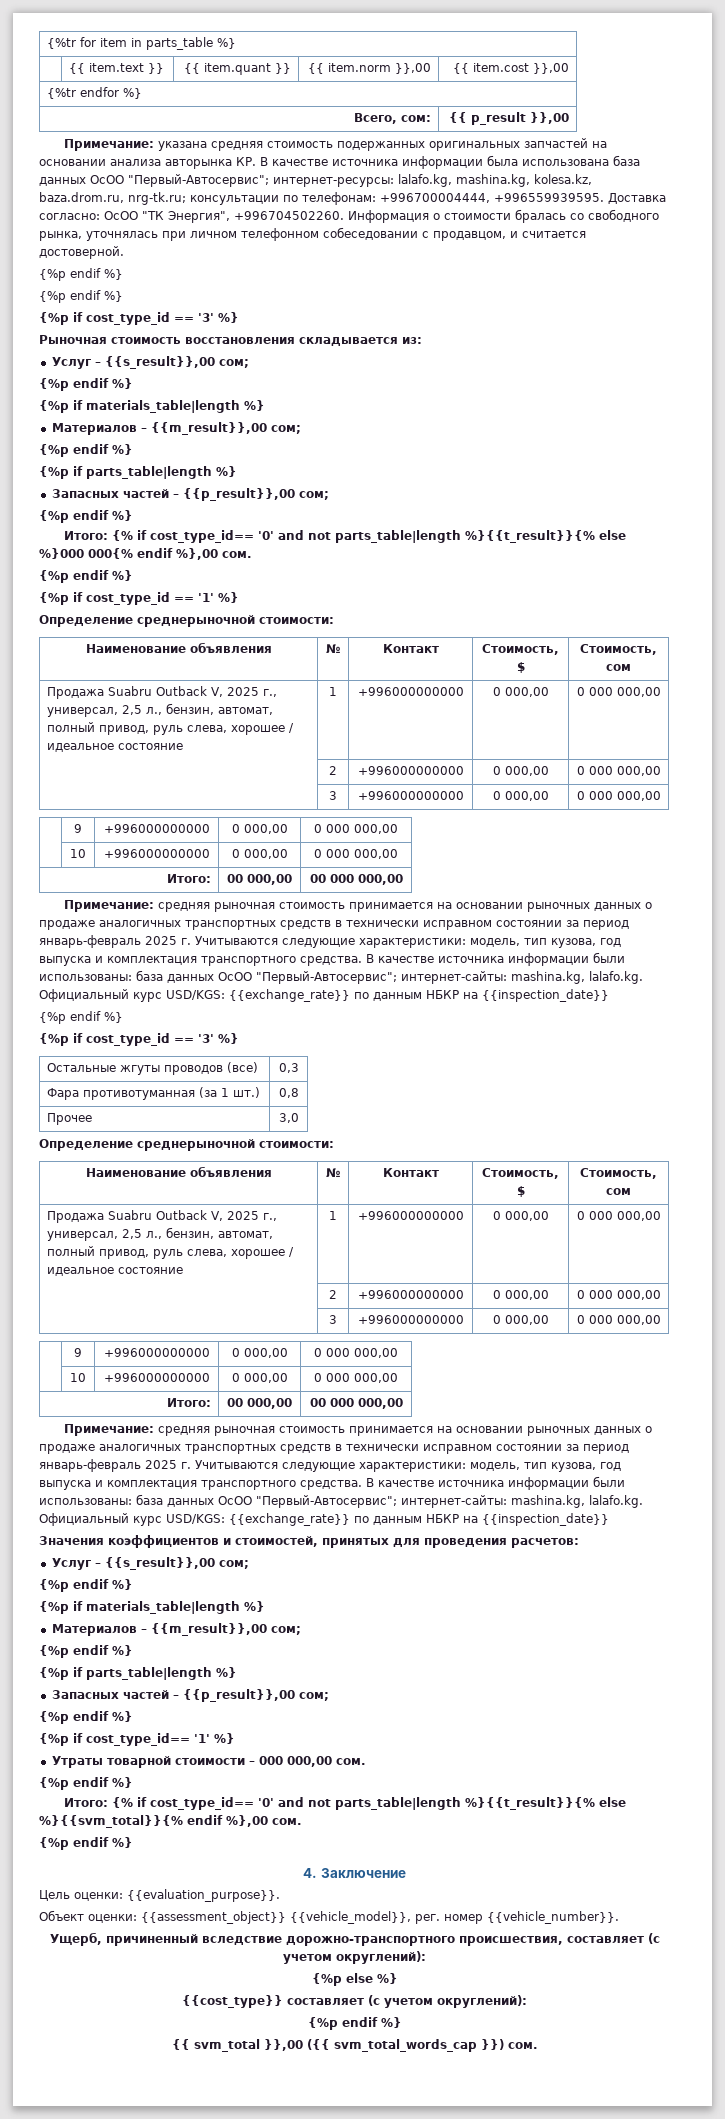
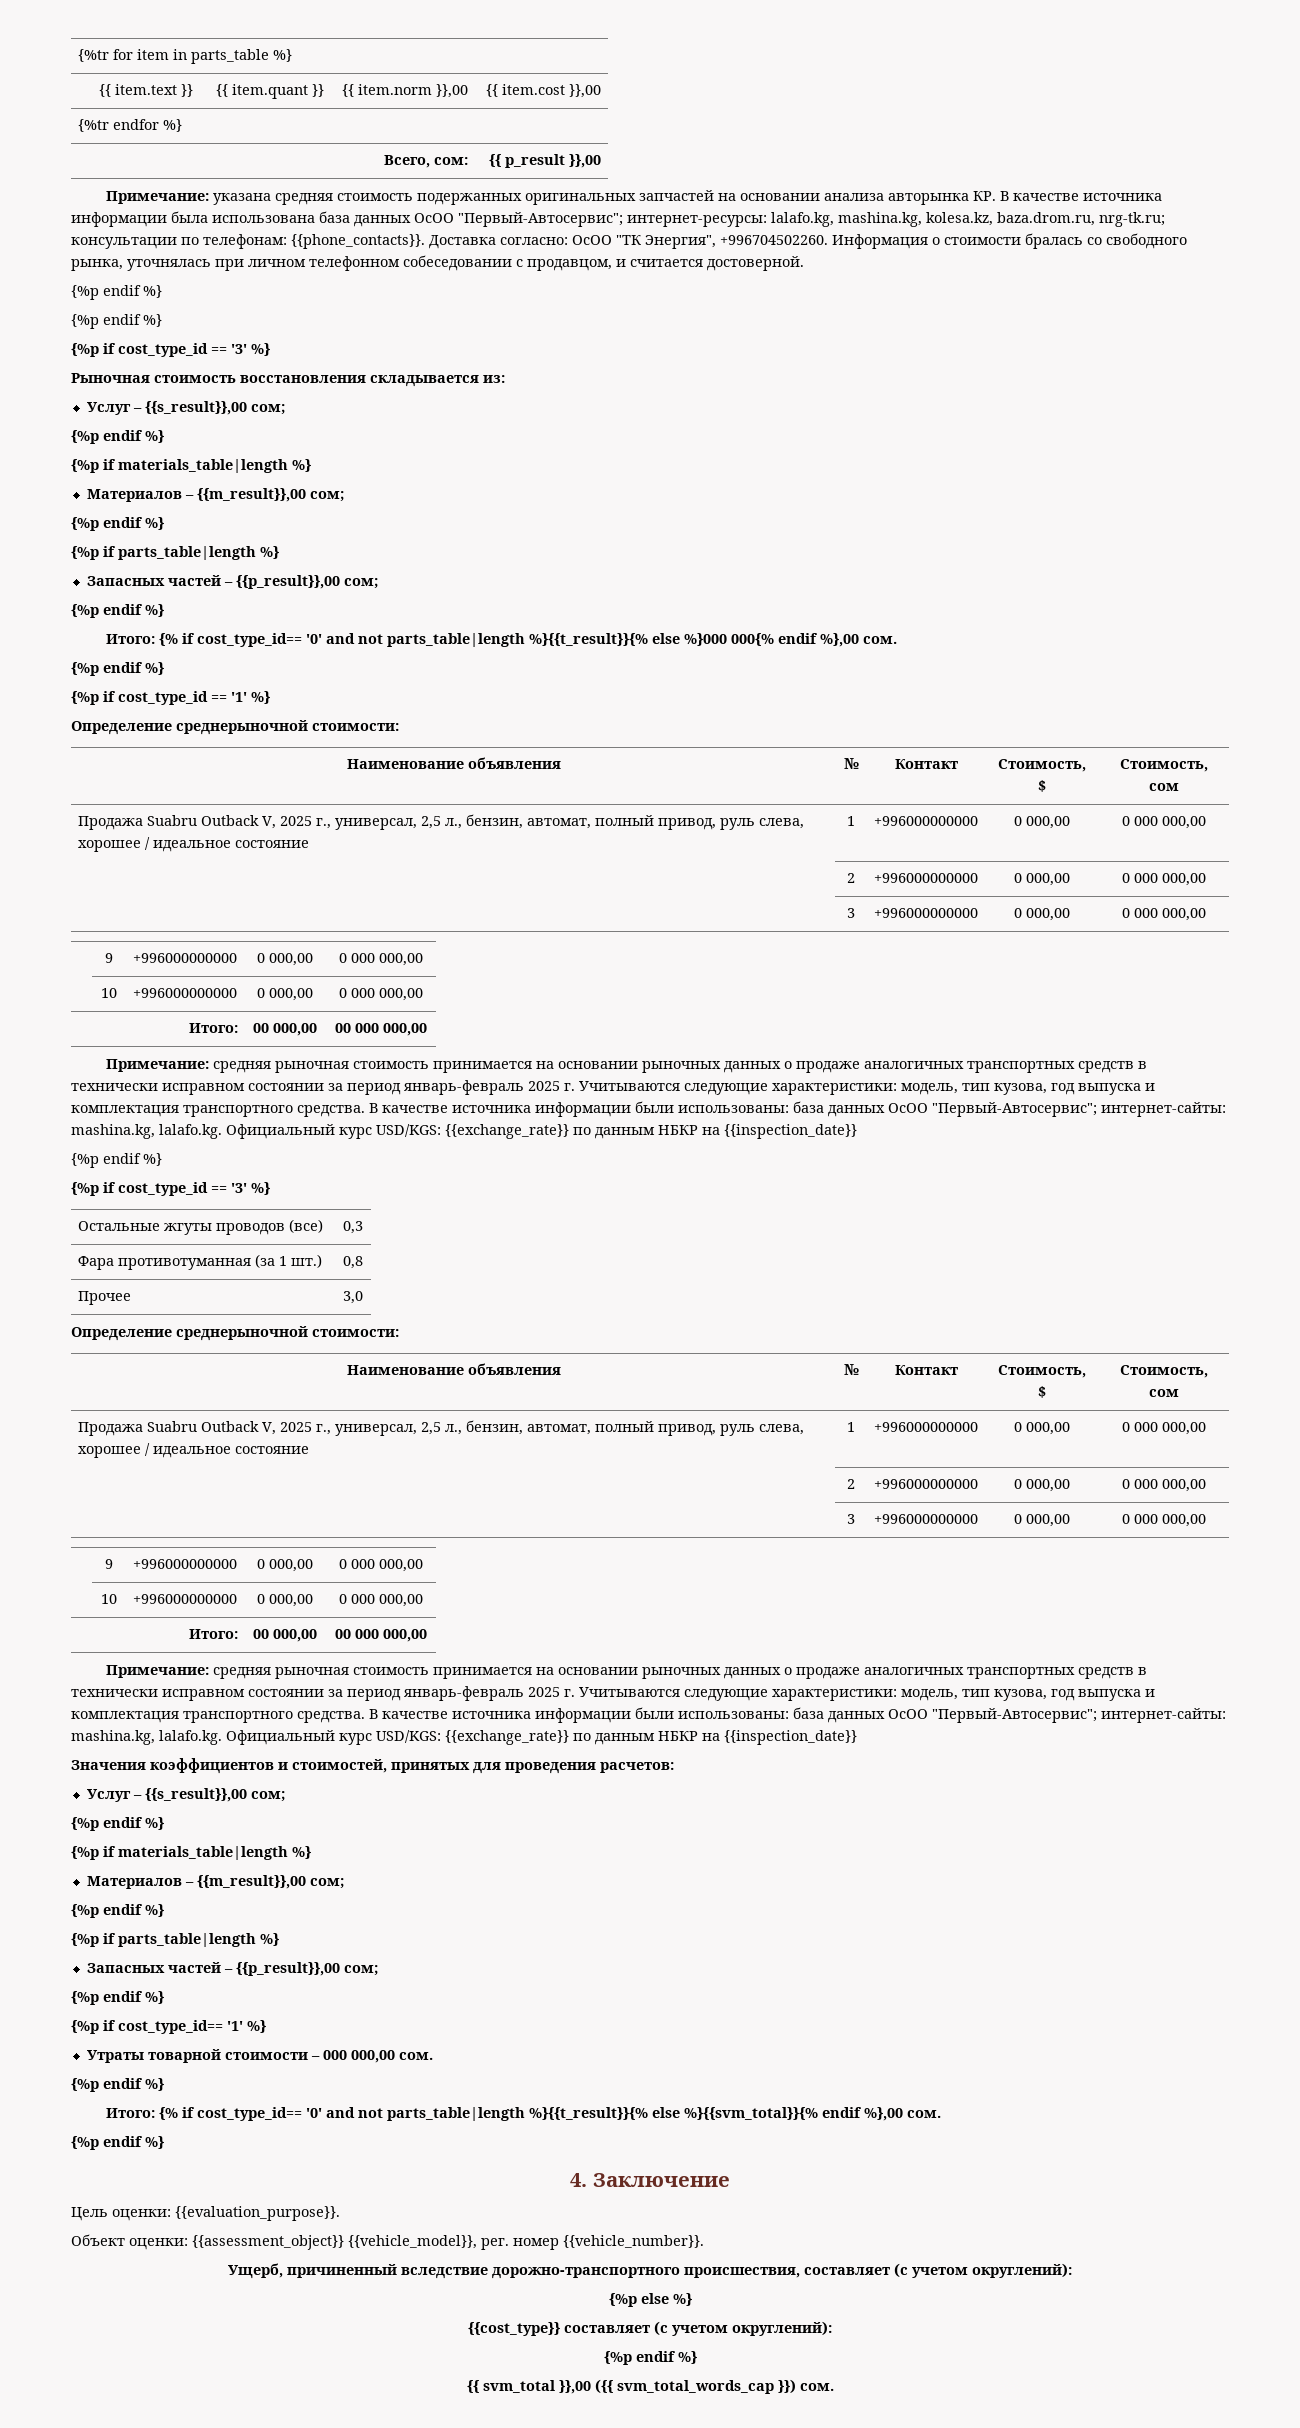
[380,193,604,203] +996700004444, +996559939595. -> [291,234,425,249] {{phone_contacts}}.

